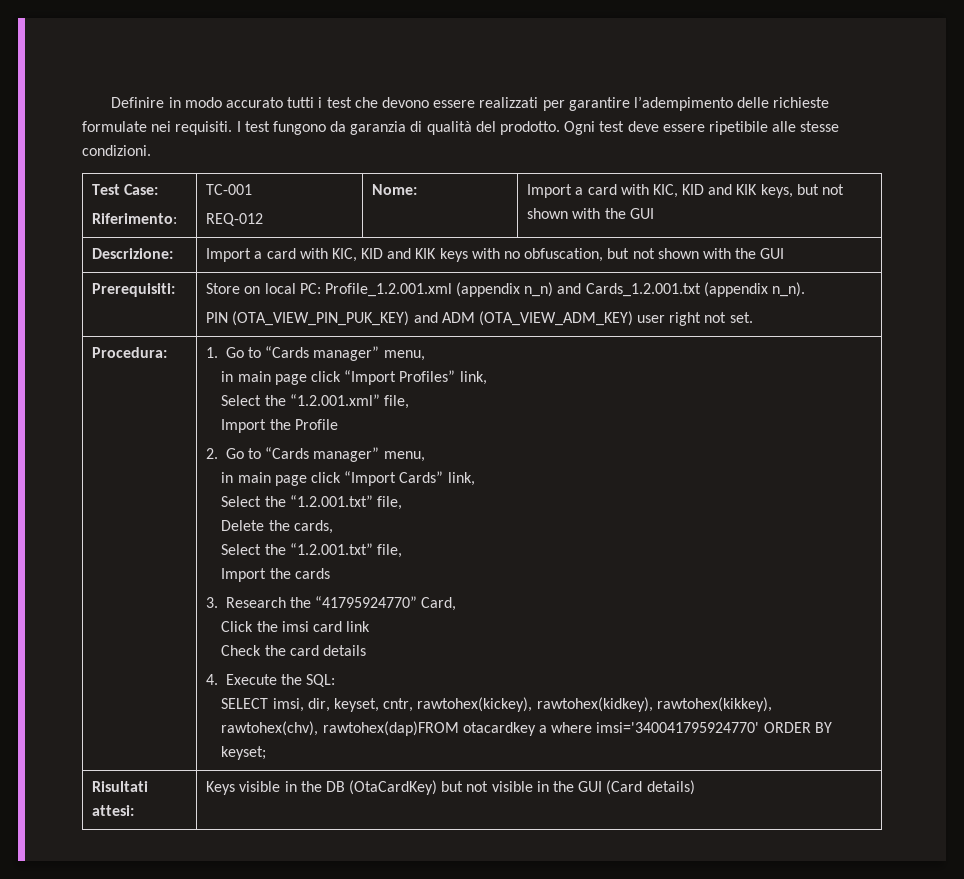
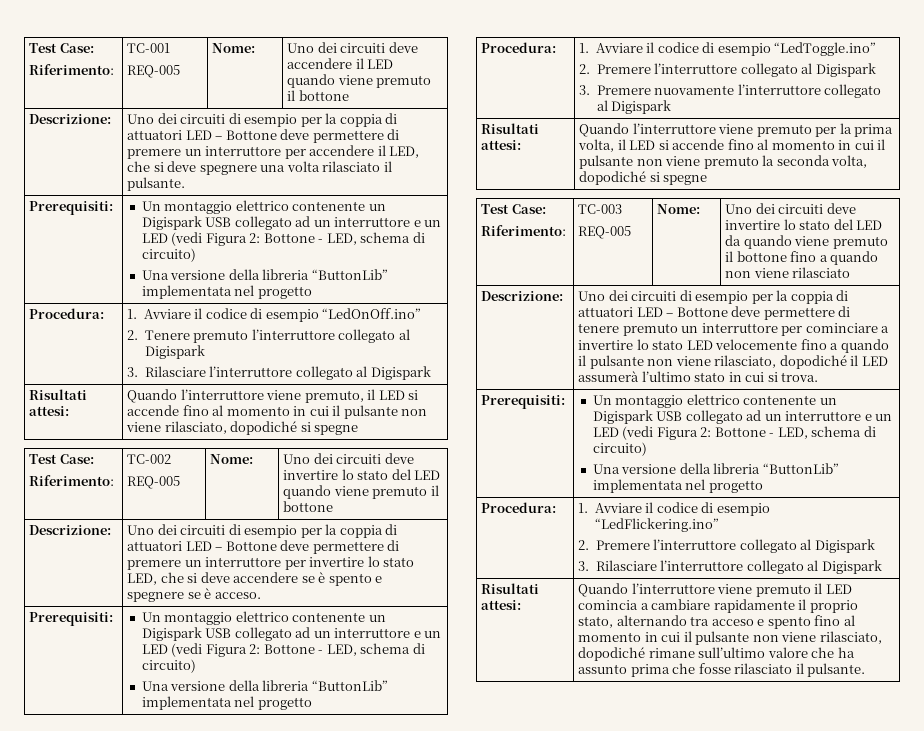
[111,96,830,111] [82,121,840,135] [82,145,151,156] Definire in modo accurato tutti i test che devono essere realizzati per garantire l’adempimento delle richieste formulate nei requisiti. I test fungono da garanzia di qualità del prodotto. Ogni test deve essere ripetibile alle stesse condizioni. // -> (29, 48) none
[206,213,264,226] [372,184,418,195] [527,184,845,198] [527,208,654,219] [92,248,174,259] [206,248,785,262] [92,283,176,297] [206,282,806,297] [206,311,753,326] [92,347,168,358] [206,346,425,361] [221,370,487,385] [221,394,409,409] [221,419,338,433] [206,447,425,462] [221,471,475,486] [221,495,402,510] [221,520,333,534] [221,543,402,558] [221,568,330,582] [206,596,457,611] [221,621,371,632] [221,645,366,656] [206,674,336,687] [221,697,772,712] [221,721,832,736] [221,746,267,760] [92,781,149,792] [92,805,135,816] [206,780,695,795] REQ-012 | Nome: | Import a card with KIC, KID and KIK keys, but not shown with the GUI // Descrizione: | Import a card with KIC, KID and KIK keys with no obfuscation, but not shown with the GUI // Prerequisiti: | Store on local PC: Profile_1.2.001.xml (appendix n_n) and Cards_1.2.001.txt (appendix n_n). // PIN (OTA_VIEW_PIN_PUK_KEY) and ADM (OTA_VIEW_ADM_KEY) user right not set. // Procedura: | 1. Go to “Cards manager” menu, // in main page click “Import Profiles” link, // Select the “1.2.001.xml” file, // Import the Profile // 2. Go to “Cards manager” menu, // in main page click “Import Cards” link, // Select the “1.2.001.txt” file, // Delete the cards, // Select the “1.2.001.txt” file, // Import the cards // 3. Research the “41795924770” Card, // Click the imsi card link // Check the card details // 4. Execute the SQL: // SELECT imsi, dir, keyset, cntr, rawtohex(kickey), rawtohex(kidkey), rawtohex(kikkey), rawtohex(chv), rawtohex(dap)FROM otacardkey a where imsi='340041795924770' ORDER BY keyset; // Risultati attesi: | Keys visible in the DB (OtaCardKey) but not visible in the GUI (Card details) -> [127,65,181,78] [212,43,256,53] [287,42,418,53] [287,58,394,69] [287,74,432,88] [287,90,349,101] [29,114,112,124] [127,113,398,127] [127,129,400,143] [127,145,420,159] [127,161,392,175] [127,177,186,191] [29,201,114,215] [141,200,386,214] [141,216,442,230] [141,232,425,246] [141,248,196,262] [141,269,388,280] [141,285,312,299] [29,308,105,319] [127,308,422,322] [127,329,410,343] [144,345,205,359] [127,366,431,380] [29,389,88,400] [29,406,70,416] [127,389,419,403] [127,405,428,419] [126,421,359,435] [29,454,94,464] [29,475,115,486] [127,454,172,464] [127,476,181,489] [210,454,254,464] [283,453,414,464] [283,469,441,480] [283,485,439,499] [283,501,334,512] [29,525,112,535] [127,524,398,538] [127,540,400,554] [127,556,415,570] [127,572,383,586] [127,588,261,602] [29,612,114,626] [141,611,386,625] [141,627,442,641] [141,643,425,657] [141,659,196,673] [141,680,388,691] [141,696,312,710] [481,42,557,53] [579,42,877,56] [579,63,876,77] [579,84,882,98] [596,100,672,114] [481,123,540,134] [481,140,522,150] [579,123,894,137] [578,139,886,152] [579,155,868,169] [579,171,708,185] [481,204,546,214] [481,225,567,236] [578,204,623,214] [578,226,632,239] [657,204,701,214] [725,203,856,214] [725,219,883,230] [725,235,888,249] [725,251,879,265] [725,267,851,278] [481,291,564,301] [578,290,849,304] [578,306,851,320] [578,323,890,336] [578,339,889,353] [578,355,888,369] [578,371,819,382] [481,395,566,409] [592,394,837,408] [592,410,893,424] [592,426,876,440] [592,442,647,456] [592,463,839,474] [592,479,763,493] [481,502,557,513] [578,502,770,516] [594,518,719,532] [578,539,875,553] [578,560,882,574] [481,583,540,594] [481,600,522,610] [578,583,852,597] [578,599,858,613] [578,615,855,629] [578,631,882,645] [578,647,855,661] [578,663,866,677] REQ-005 | Nome: | Uno dei circuiti deve accendere il LED quando viene premuto il bottone // Descrizione: | Uno dei circuiti di esempio per la coppia di attuatori LED – Bottone deve permettere di premere un interruttore per accendere il LED, che si deve spegnere una volta rilasciato il pulsante. // Prerequisiti: | Un montaggio elettrico contenente un Digispark USB collegato ad un interruttore e un LED (vedi Figura 2: Bottone - LED, schema di circuito) // Una versione della libreria “ButtonLib” implementata nel progetto // Procedura: | 1. Avviare il codice di esempio “LedOnOff.ino” // 2. Tenere premuto l’interruttore collegato al Digispark // 3. Rilasciare l’interruttore collegato al Digispark // Risultati attesi: | Quando l’interruttore viene premuto, il LED si accende fino al momento in cui il pulsante non viene rilasciato, dopodiché si spegne // Test Case: // Riferimento: | TC-002 // REQ-005 | Nome: | Uno dei circuiti deve invertire lo stato del LED quando viene premuto il bottone // Descrizione: | Uno dei circuiti di esempio per la coppia di attuatori LED – Bottone deve permettere di premere un interruttore per invertire lo stato LED, che si deve accendere se è spento e spegnere se è acceso. // Prerequisiti: | Un montaggio elettrico contenente un Digispark USB collegato ad un interruttore e un LED (vedi Figura 2: Bottone - LED, schema di circuito) // Una versione della libreria “ButtonLib” implementata nel progetto // Procedura: | 1. Avviare il codice di esempio “LedToggle.ino” // 2. Premere l’interruttore collegato al Digispark // 3. Premere nuovamente l’interruttore collegato al Digispark // Risultati attesi: | Quando l’interruttore viene premuto per la prima volta, il LED si accende fino al momento in cui il pulsante non viene premuto la seconda volta, dopodiché si spegne // Test Case: // Riferimento: | TC-003 // REQ-005 | Nome: | Uno dei circuiti deve invertire lo stato del LED da quando viene premuto il bottone fino a quando non viene rilasciato // Descrizione: | Uno dei circuiti di esempio per la coppia di attuatori LED – Bottone deve permettere di tenere premuto un interruttore per cominciare a invertire lo stato LED velocemente fino a quando il pulsante non viene rilasciato, dopodiché il LED assumerà l’ultimo stato in cui si trova. // Prerequisiti: | Un montaggio elettrico contenente un Digispark USB collegato ad un interruttore e un LED (vedi Figura 2: Bottone - LED, schema di circuito) // Una versione della libreria “ButtonLib” implementata nel progetto // Procedura: | 1. Avviare il codice di esempio “LedFlickering.ino” // 2. Premere l’interruttore collegato al Digispark // 3. Rilasciare l’interruttore collegato al Digispark // Risultati attesi: | Quando l’interruttore viene premuto il LED comincia a cambiare rapidamente il proprio stato, alternando tra acceso e spento fino al momento in cui il pulsante non viene rilasciato, dopodiché rimane sull’ultimo valore che ha assunto prima che fosse rilasciato il pulsante.

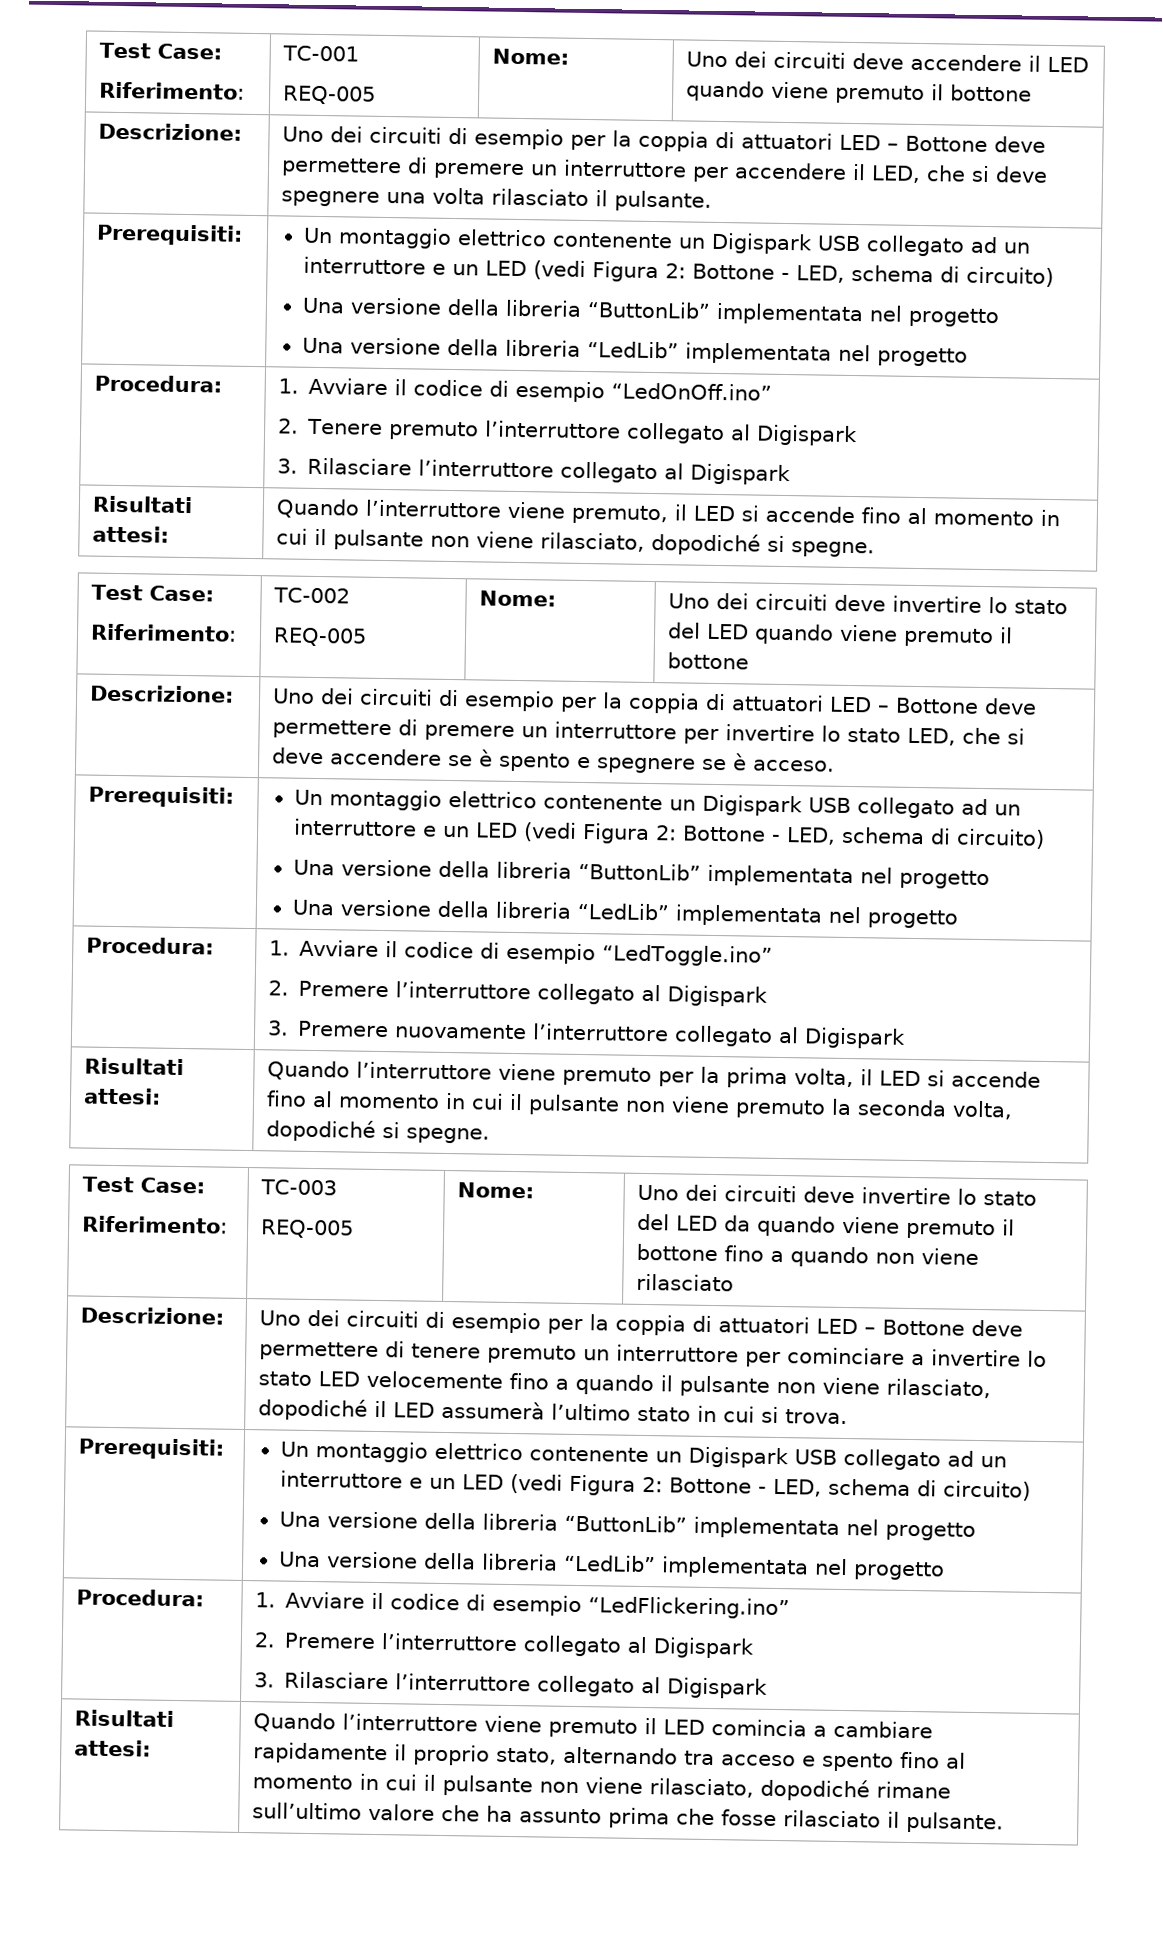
(312, 292) none -> [301,337,968,367] // Una versione della libreria “LedLib” implementata nel progetto
[314,425,359,435] spegne -> [791,541,876,558] spegne.
(312, 703) none -> [291,899,958,929] // Una versione della libreria “LedLib” implementata nel progetto
[663,175,708,185] spegne -> [406,1127,491,1144] spegne.
(763, 486) none -> [278,1551,945,1581] // Una versione della libreria “LedLib” implementata nel progetto

